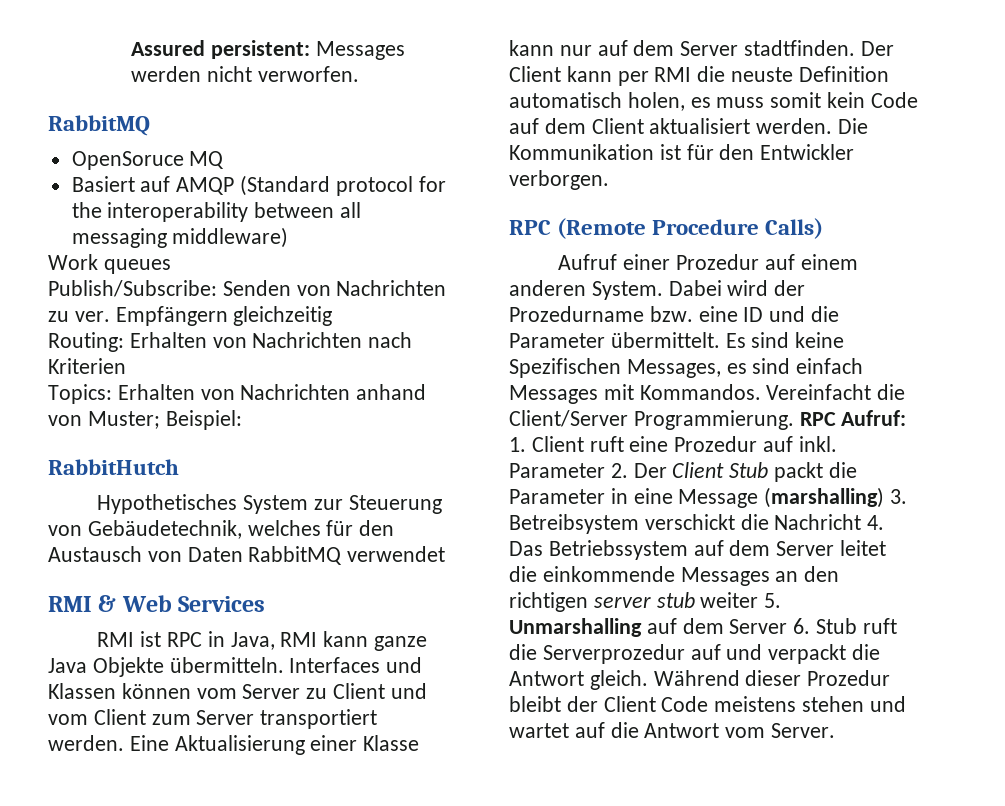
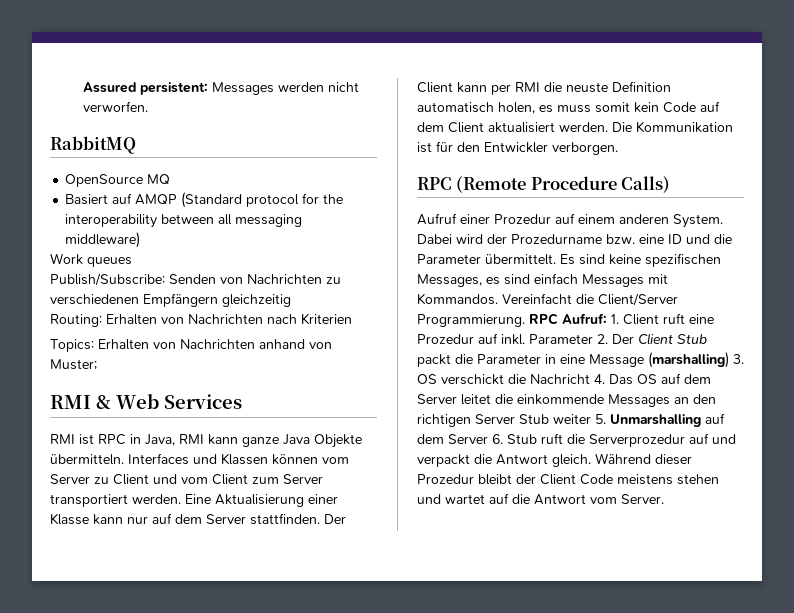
[71,151,184,170] OpenSoruce -> [65,174,144,187] OpenSource
[74,311,110,322] ver. -> [50,294,139,305] verschiedenen
[165,410,242,430] [48,459,179,475] [97,494,442,514] [48,520,395,539] [48,546,446,565] Beispiel: // RabbitHutch // Hypothetisches System zur Steuerung von Gebäudetechnik, welches für den Austausch von Daten RabbitMQ verwendet -> (97, 364) none
[744,40,856,56] stadtfinden. -> [250,513,320,525] stattfinden.
[509,358,621,378] Spezifischen -> [645,253,721,267] spezifischen
[509,514,639,534] Betreibsystem -> [417,374,437,384] OS
[548,540,688,560] Betriebssystem -> [637,374,657,384] OS
[593,592,695,608] server stub -> [475,414,549,424] Server Stub

